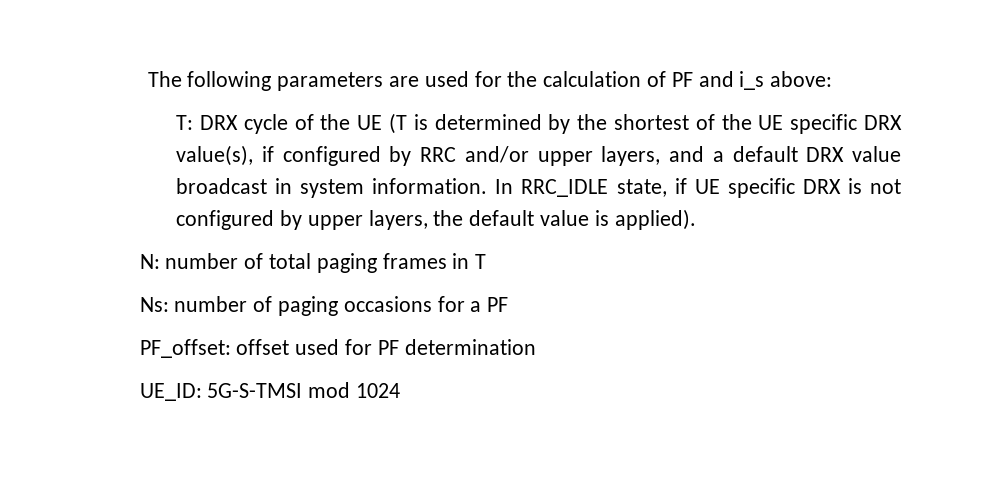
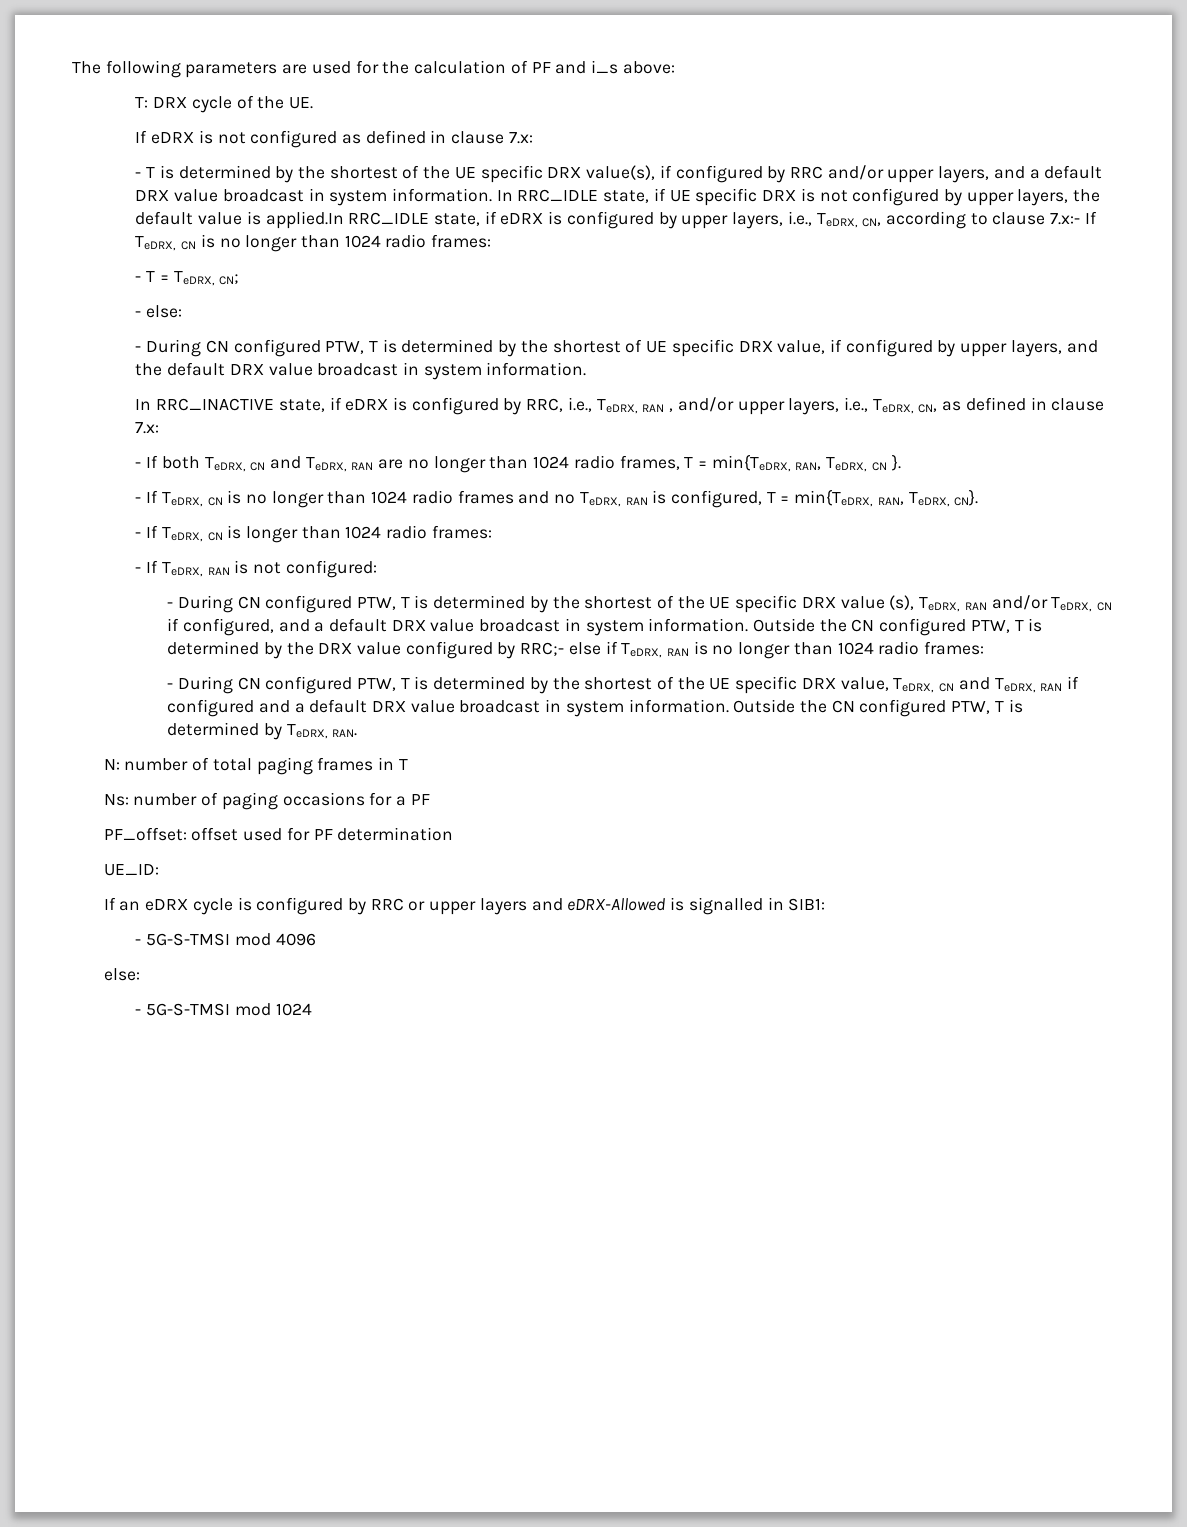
[357,113,407,134] UE (T -> [288,97,313,109] [135,130,533,148] [135,167,156,178] UE. // If eDRX is not configured as defined in clause 7.x: // - T
[614,209,696,230] applied). -> [265,211,1097,229] [135,234,492,252] [135,271,240,286] [135,305,183,318] [135,339,1098,357] [135,362,587,380] [135,397,1105,415] [135,422,160,434] [135,454,901,473] [135,489,979,508] [135,525,492,543] [135,560,377,578] [167,595,1113,613] [167,618,1043,636] [167,641,985,659] [167,676,1080,694] [167,699,1023,717] [167,722,358,740] applied.In RRC_IDLE state, if eDRX is configured by upper layers, i.e., TeDRX, CN, according to clause 7.x:- If TeDRX, CN is no longer than 1024 radio frames: // - T = TeDRX, CN; // - else: // - During CN configured PTW, T is determined by the shortest of UE specific DRX value, if configured by upper layers, and the default DRX value broadcast in system information. // In RRC_INACTIVE state, if eDRX is configured by RRC, i.e., TeDRX, RAN , and/or upper layers, i.e., TeDRX, CN, as defined in clause 7.x: // - If both TeDRX, CN and TeDRX, RAN are no longer than 1024 radio frames, T = min{TeDRX, RAN, TeDRX, CN }. // - If TeDRX, CN is no longer than 1024 radio frames and no TeDRX, RAN is configured, T = min{TeDRX, RAN, TeDRX, CN}. // - If TeDRX, CN is longer than 1024 radio frames: // - If TeDRX, RAN is not configured: // - During CN configured PTW, T is determined by the shortest of the UE specific DRX value (s), TeDRX, RAN and/or TeDRX, CN if configured, and a default DRX value broadcast in system information. Outside the CN configured PTW, T is determined by the DRX value configured by RRC;- else if TeDRX, RAN is no longer than 1024 radio frames: // - During CN configured PTW, T is determined by the shortest of the UE specific DRX value, TeDRX, CN and TeDRX, RAN if configured and a default DRX value broadcast in system information. Outside the CN configured PTW, T is determined by TeDRX, RAN.
(202, 392) none -> [103,897,826,915] [135,933,316,946] [103,968,140,981] [135,1009,142,1015] // If an eDRX cycle is configured by RRC or upper layers and eDRX-Allowed is signalled in SIB1: // - 5G-S-TMSI mod 4096 // else: // -

